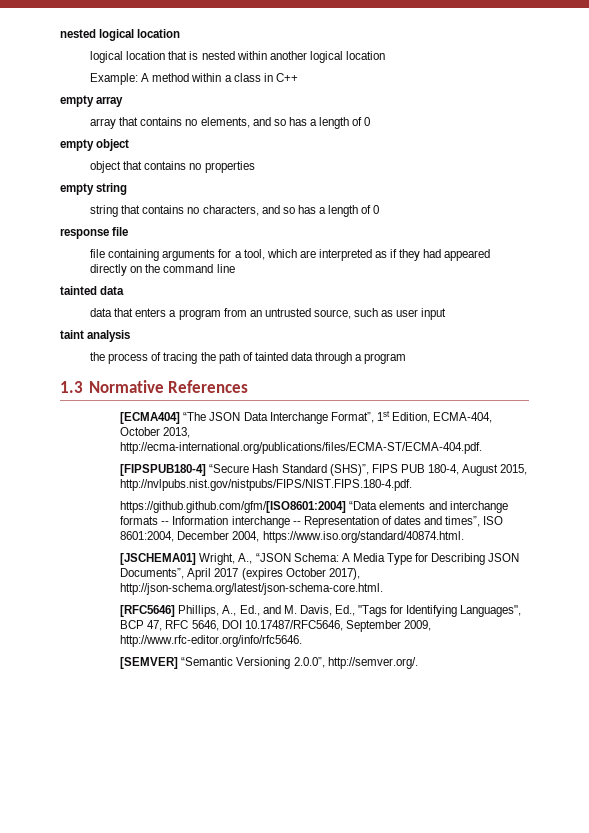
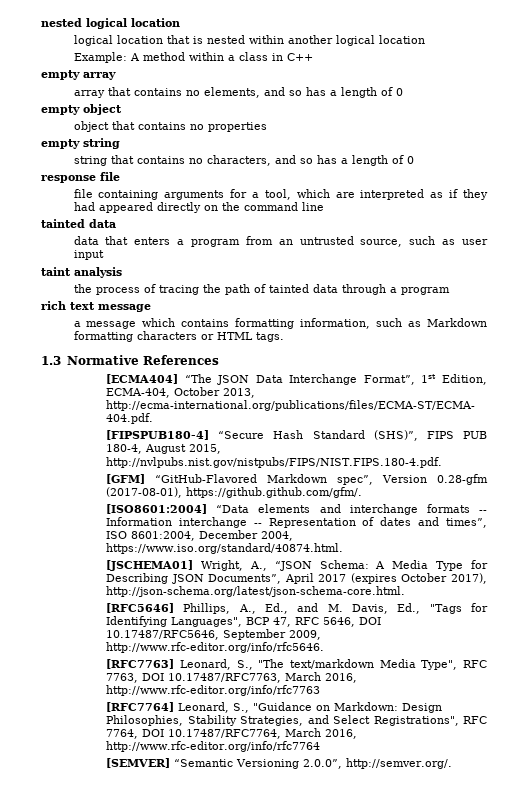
(407, 358) none -> [41,301,151,312] [73,318,488,329] [73,331,284,342] // rich text message // a message which contains formatting information, such as Markdown formatting characters or HTML tags.
[120,501,347,513] https://github.github.com/gfm/[ISO8601:2004] -> [106,474,488,485] [106,487,363,498] [106,504,208,514] [GFM] “GitHub-Flavored Markdown spec”, Version 0.28-gfm (2017-08-01), https://github.github.com/gfm/. // [ISO8601:2004]
(303, 641) none -> [106,659,488,670] [106,672,358,683] [106,685,321,696] [106,702,443,713] [106,715,487,726] [106,728,358,739] [106,741,321,752] // [RFC7763] Leonard, S., "The text/markdown Media Type", RFC 7763, DOI 10.17487/RFC7763, March 2016, http://www.rfc-editor.org/info/rfc7763 // [RFC7764] Leonard, S., "Guidance on Markdown: Design Philosophies, Stability Strategies, and Select Registrations", RFC 7764, DOI 10.17487/RFC7764, March 2016, http://www.rfc-editor.org/info/rfc7764

